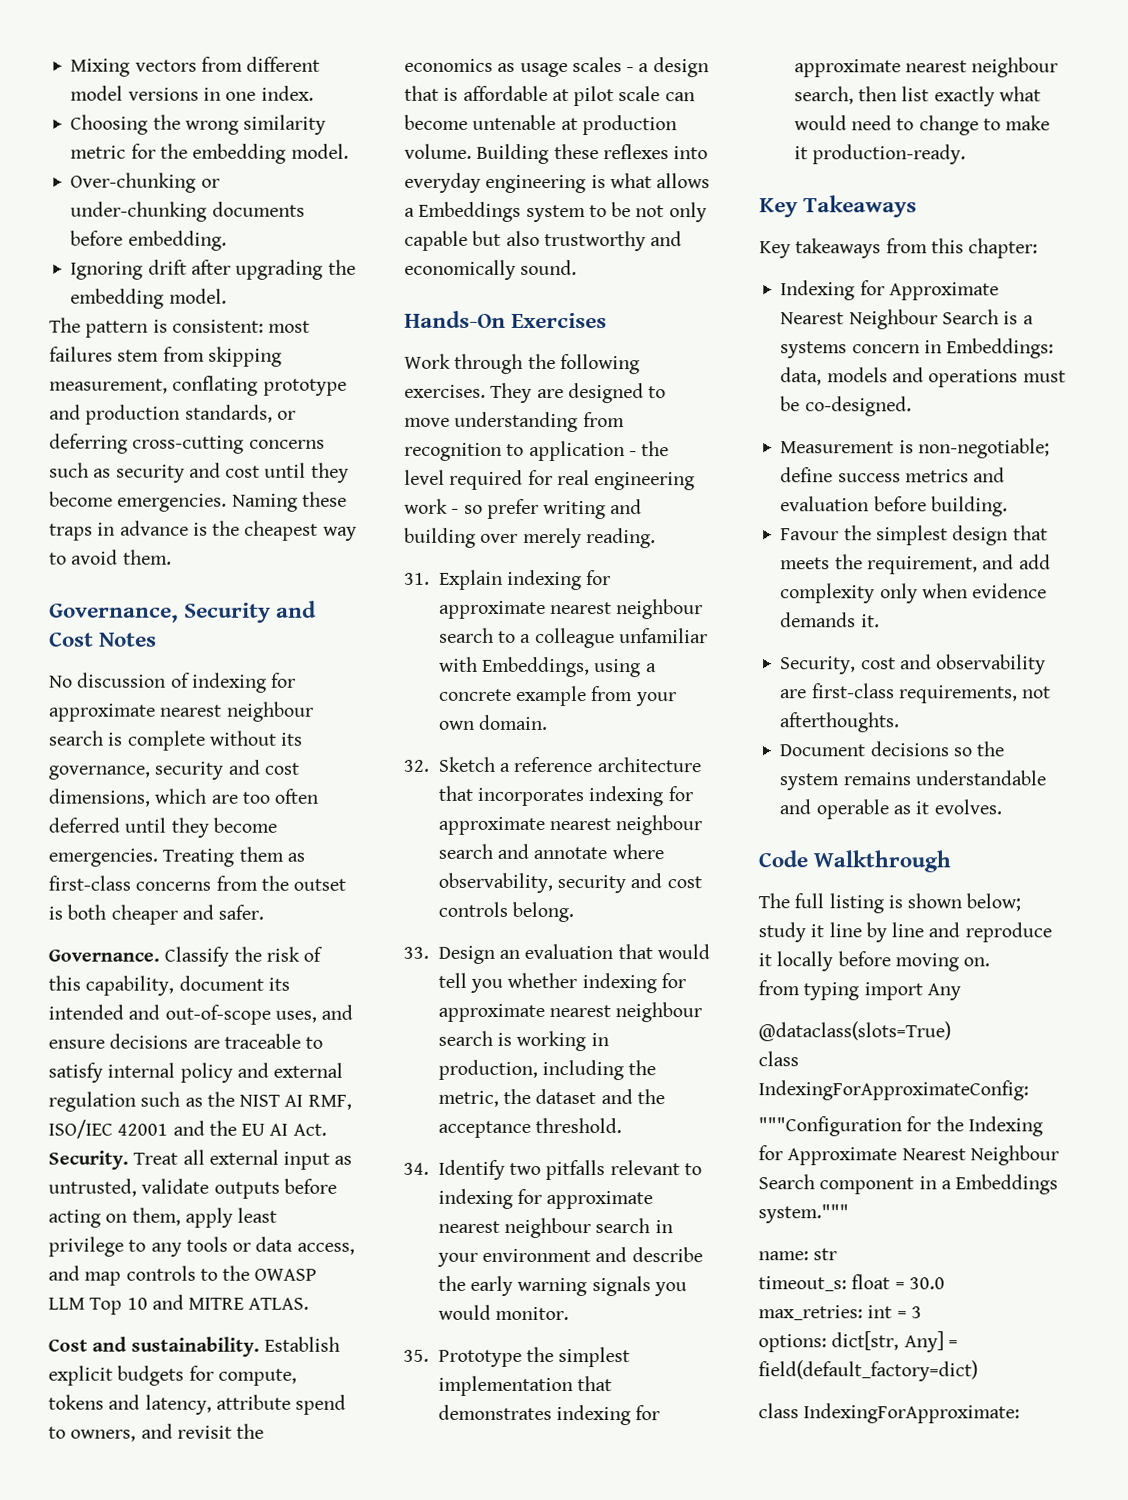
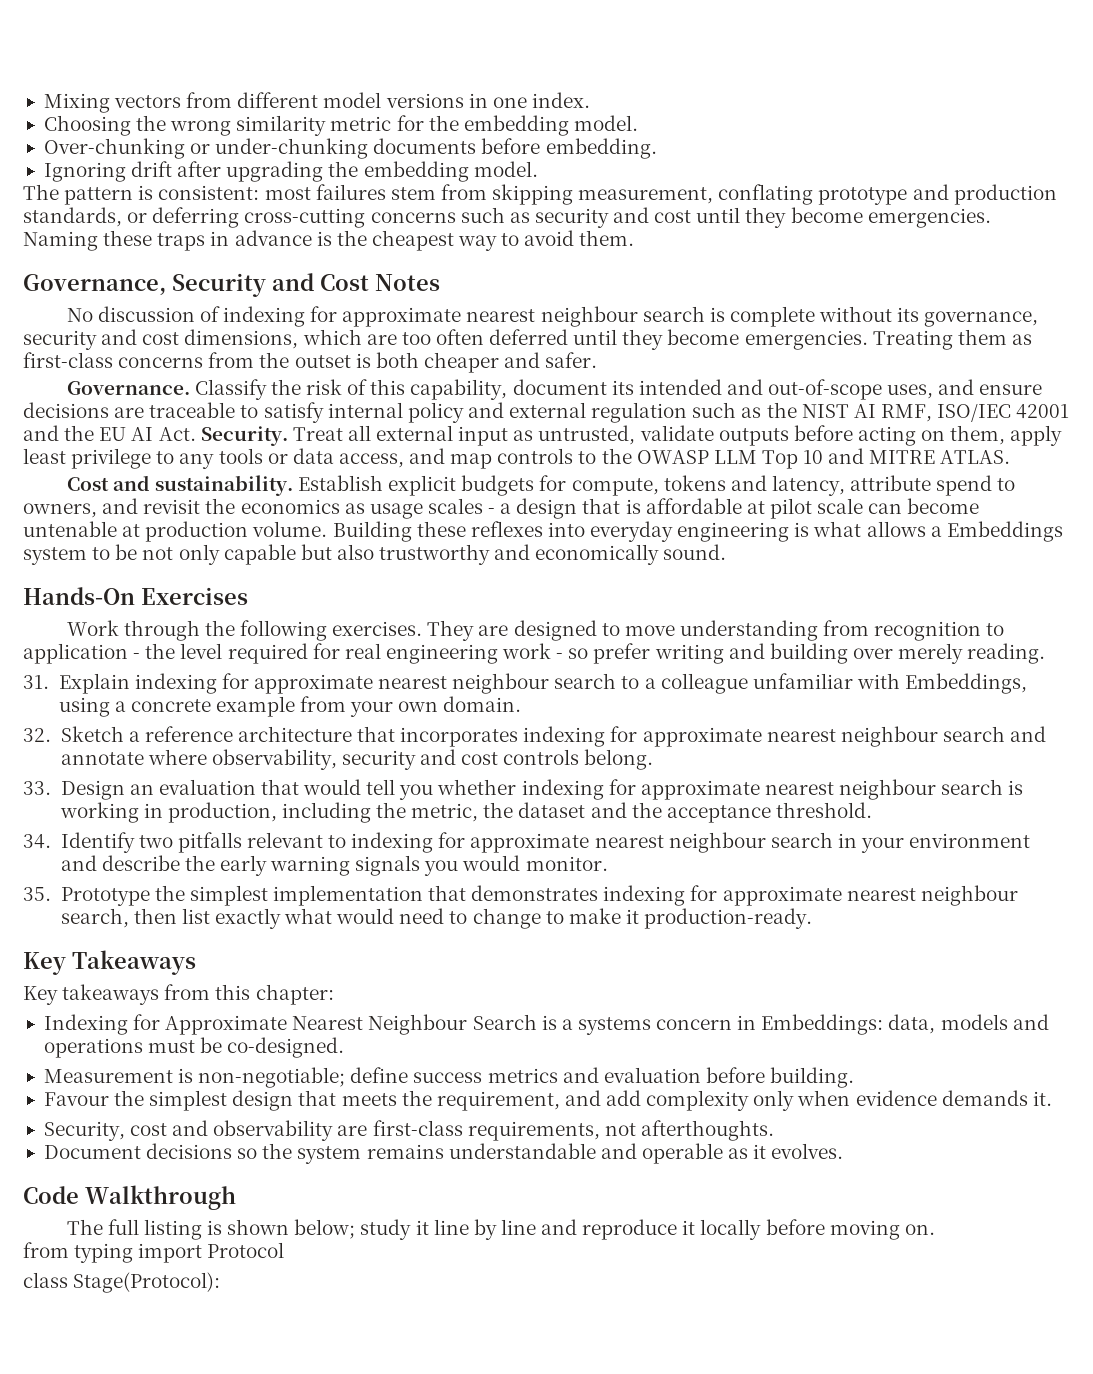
[926,983,961,1001] [758,1021,951,1042] [758,1051,799,1067] [758,1080,1029,1101] [758,1116,1043,1137] [758,1145,1059,1166] [758,1174,1059,1195] [758,1204,849,1224] [758,1248,838,1261] [758,1274,945,1292] [758,1305,922,1321] [758,1331,958,1353] [758,1360,978,1382] [758,1403,1021,1424] Any // @dataclass(slots=True) // class IndexingForApproximateConfig: // """Configuration for the Indexing for Approximate Nearest Neighbour Search component in a Embeddings system.""" // name: str // timeout_s: float = 30.0 // max_retries: int = 3 // options: dict[str, Any] = field(default_factory=dict) // class IndexingForApproximate: -> [207,1242,285,1258] [23,1272,221,1293] Protocol // class Stage(Protocol):

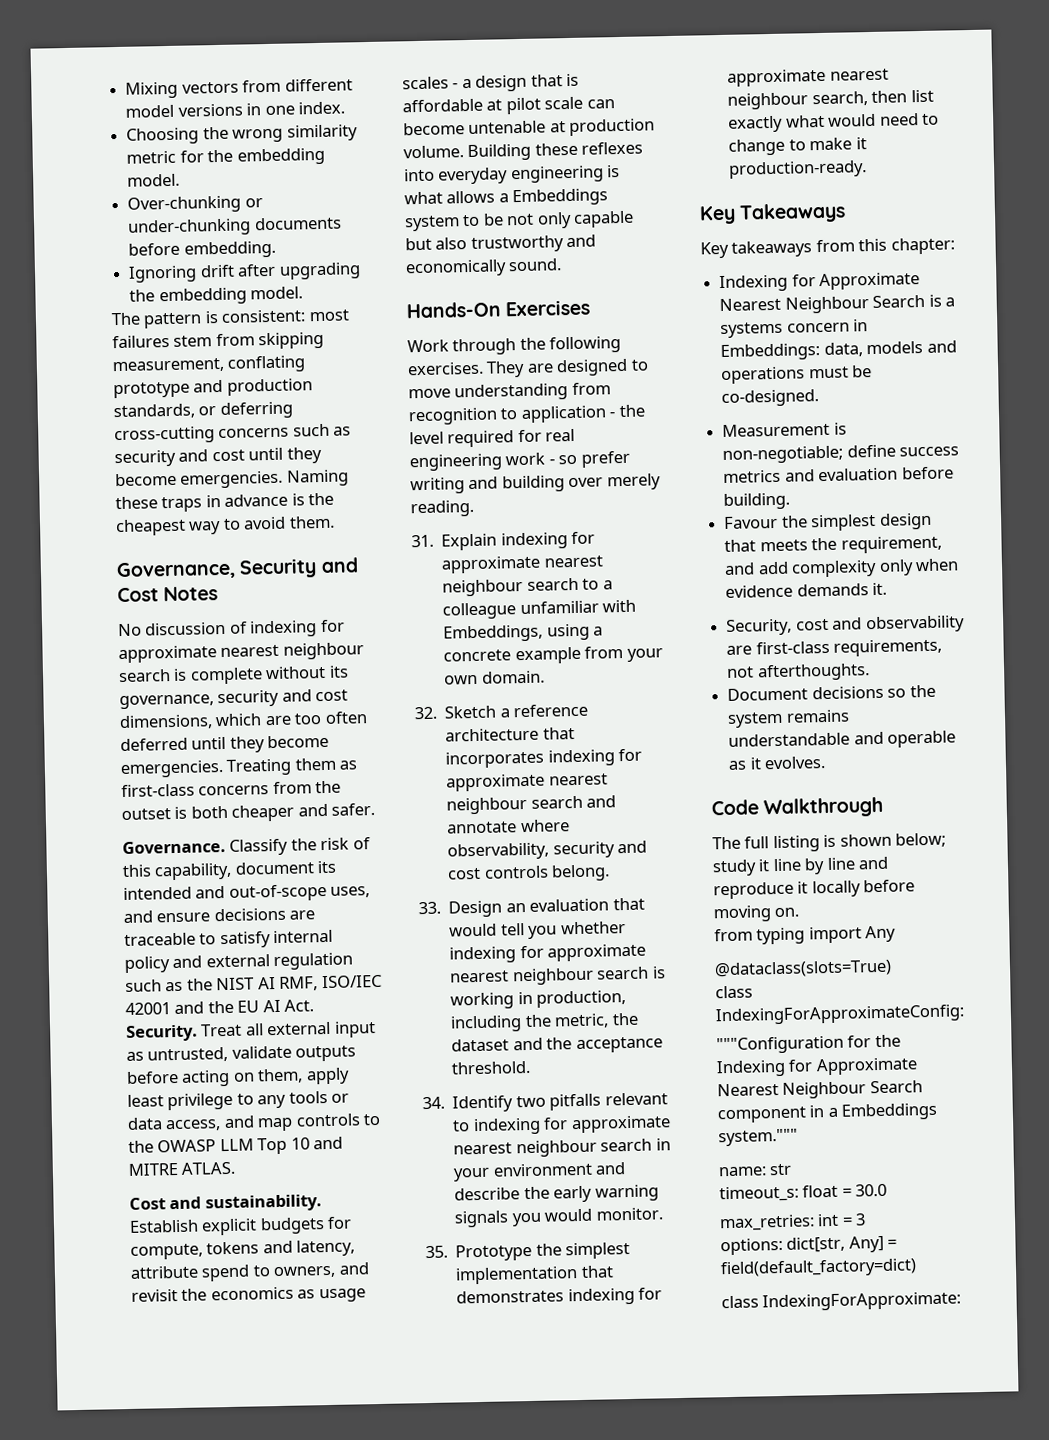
[207,1242,285,1258] [23,1272,221,1293] Protocol // class Stage(Protocol): -> [865,925,897,943] [714,959,892,979] [715,985,753,999] [715,1004,965,1026] [716,1034,901,1055] [716,1057,918,1078] [717,1080,923,1099] [717,1102,939,1124] [718,1128,798,1147] [718,1163,793,1177] [719,1183,888,1203] [719,1213,867,1232] [720,1235,898,1256] [720,1258,917,1279] [721,1291,962,1312] Any // @dataclass(slots=True) // class IndexingForApproximateConfig: // """Configuration for the Indexing for Approximate Nearest Neighbour Search component in a Embeddings system.""" // name: str // timeout_s: float = 30.0 // max_retries: int = 3 // options: dict[str, Any] = field(default_factory=dict) // class IndexingForApproximate:

